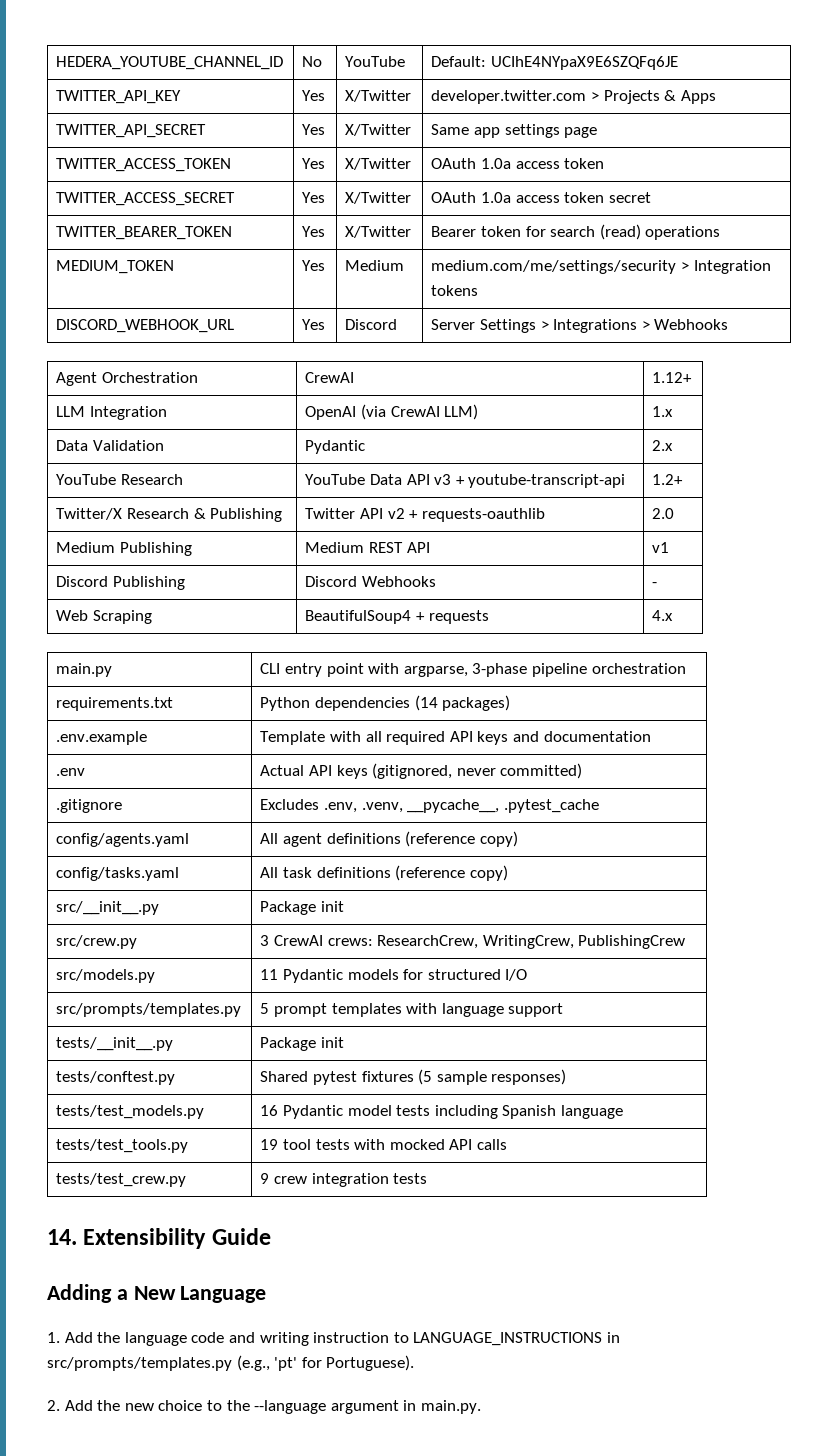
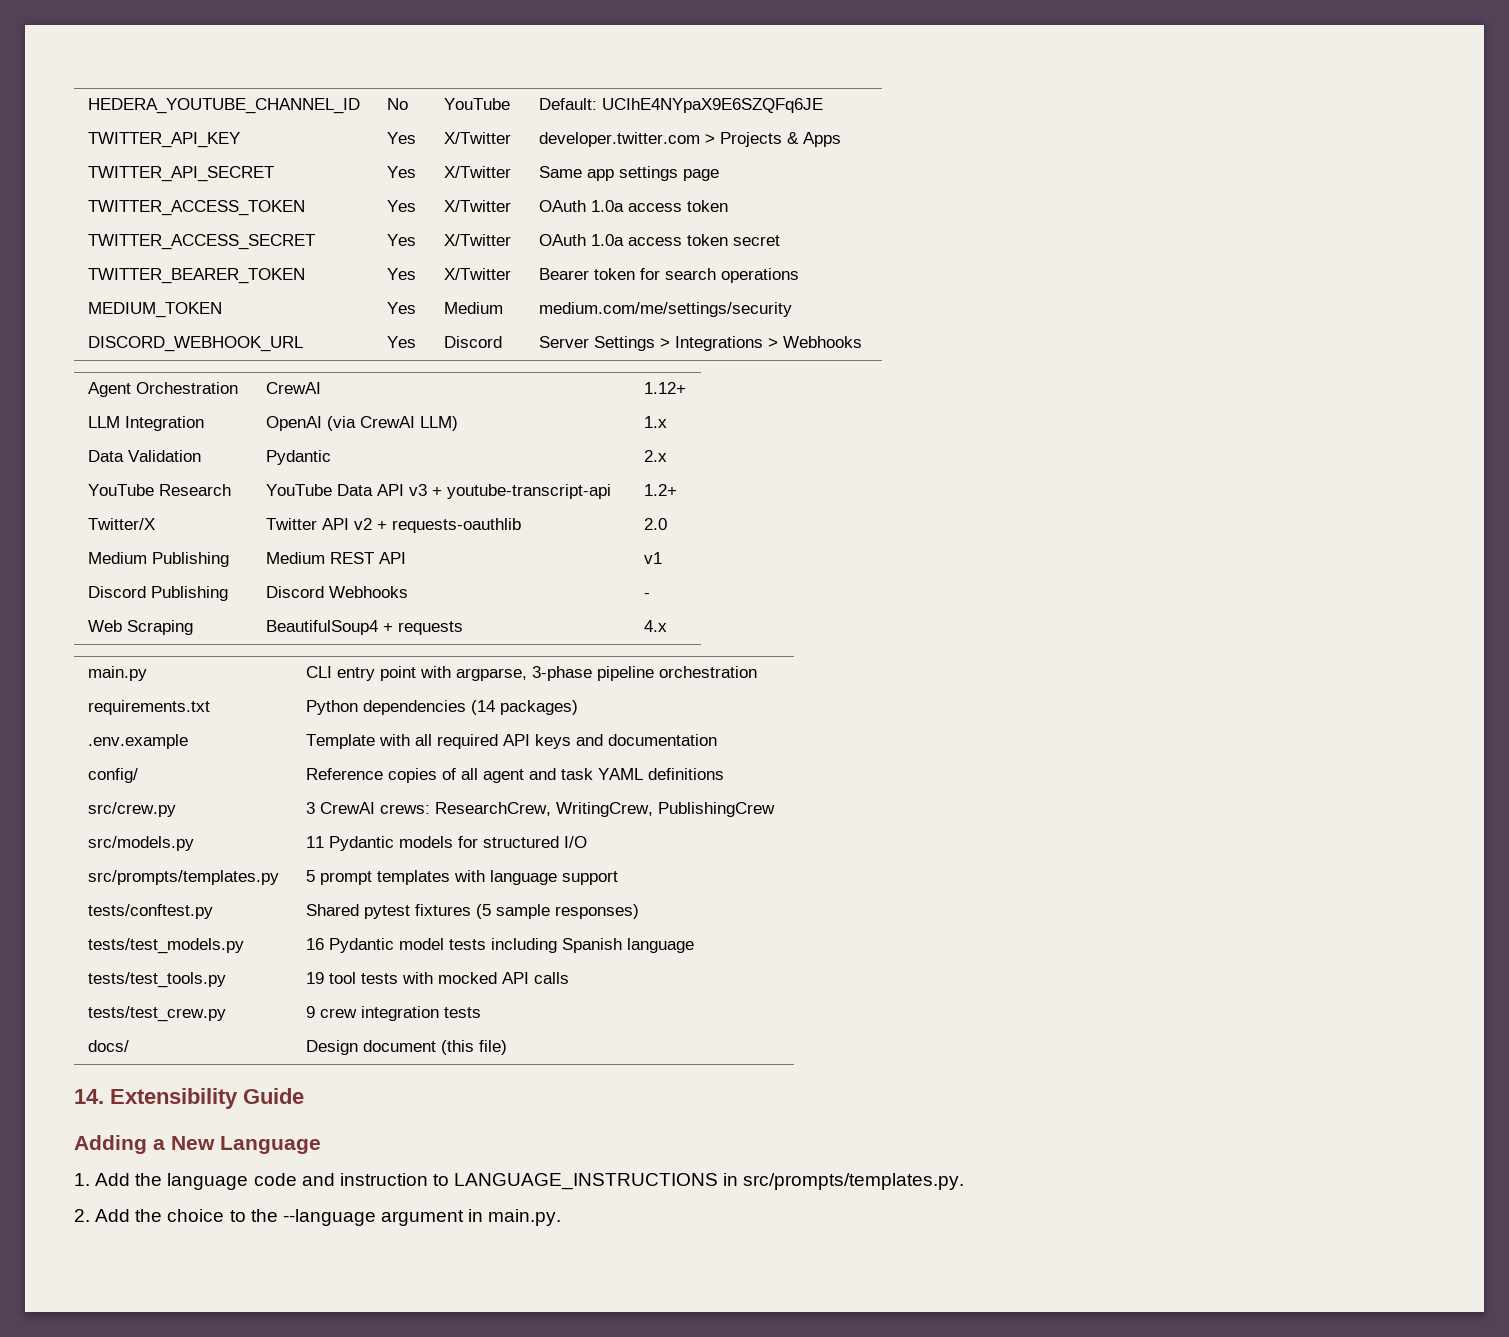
[599,224,641,240] (read) -> (716, 274) none
[681,260,771,274] [431,285,479,296] > Integration tokens -> (792, 309) none
[127,508,283,522] Research & Publishing -> (155, 524) none
[56,768,86,776] [260,763,583,779] [56,799,123,813] [260,799,599,813] [56,833,190,847] [260,831,518,847] [56,867,180,881] [260,865,508,881] [56,901,160,915] [260,901,345,915] .env | Actual API keys (gitignored, never committed) // .gitignore | Excludes .env, .venv, __pycache__, .pytest_cache // config/agents.yaml | All agent definitions (reference copy) // config/tasks.yaml | All task definitions (reference copy) // src/__init__.py | Package init -> [87,768,138,783] [305,768,724,783] config/ | Reference copies of all agent and task YAML definitions
[56,1037,174,1051] [260,1037,345,1051] // tests/__init__.py | Package init -> (618, 878) none
(428, 1178) none -> [87,1040,129,1052] [305,1040,507,1055] // docs/ | Design document (this file)
[259,1332,309,1346] writing -> (335, 1179) none
[47,1355,415,1371] src/prompts/templates.py (e.g., 'pt' for Portuguese). -> [743,1173,965,1190] src/prompts/templates.py.
[124,1403,154,1411] new -> (163, 1215) none

